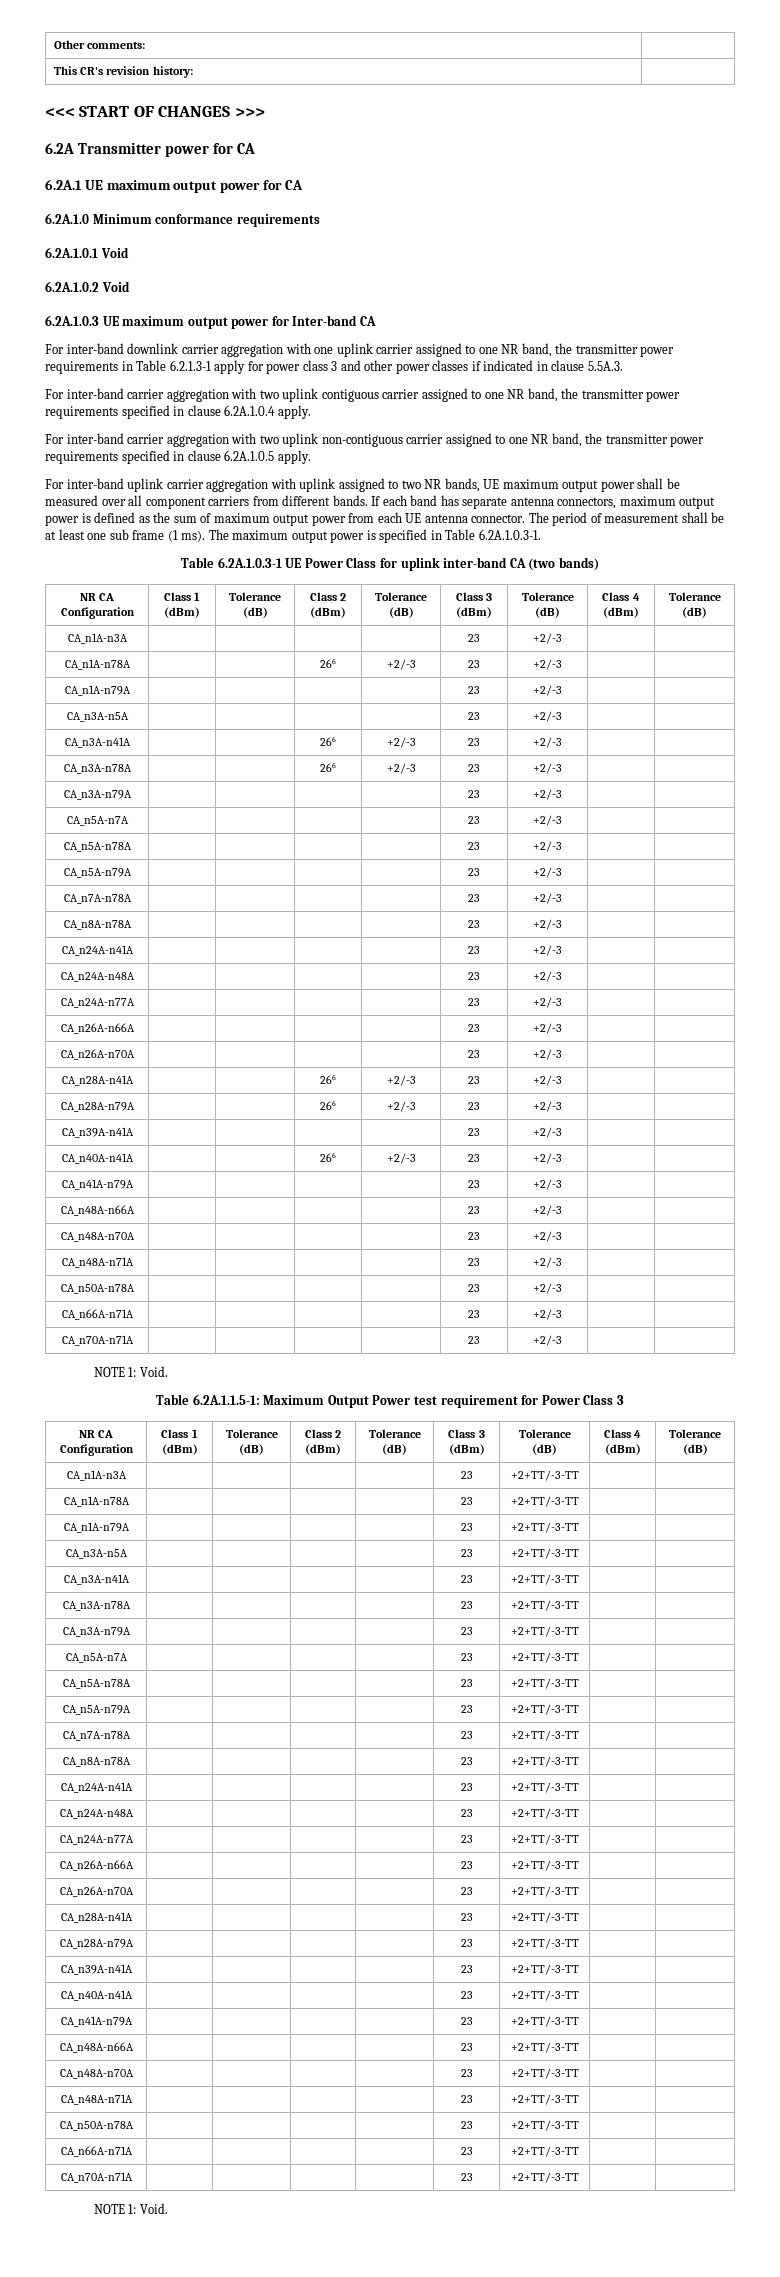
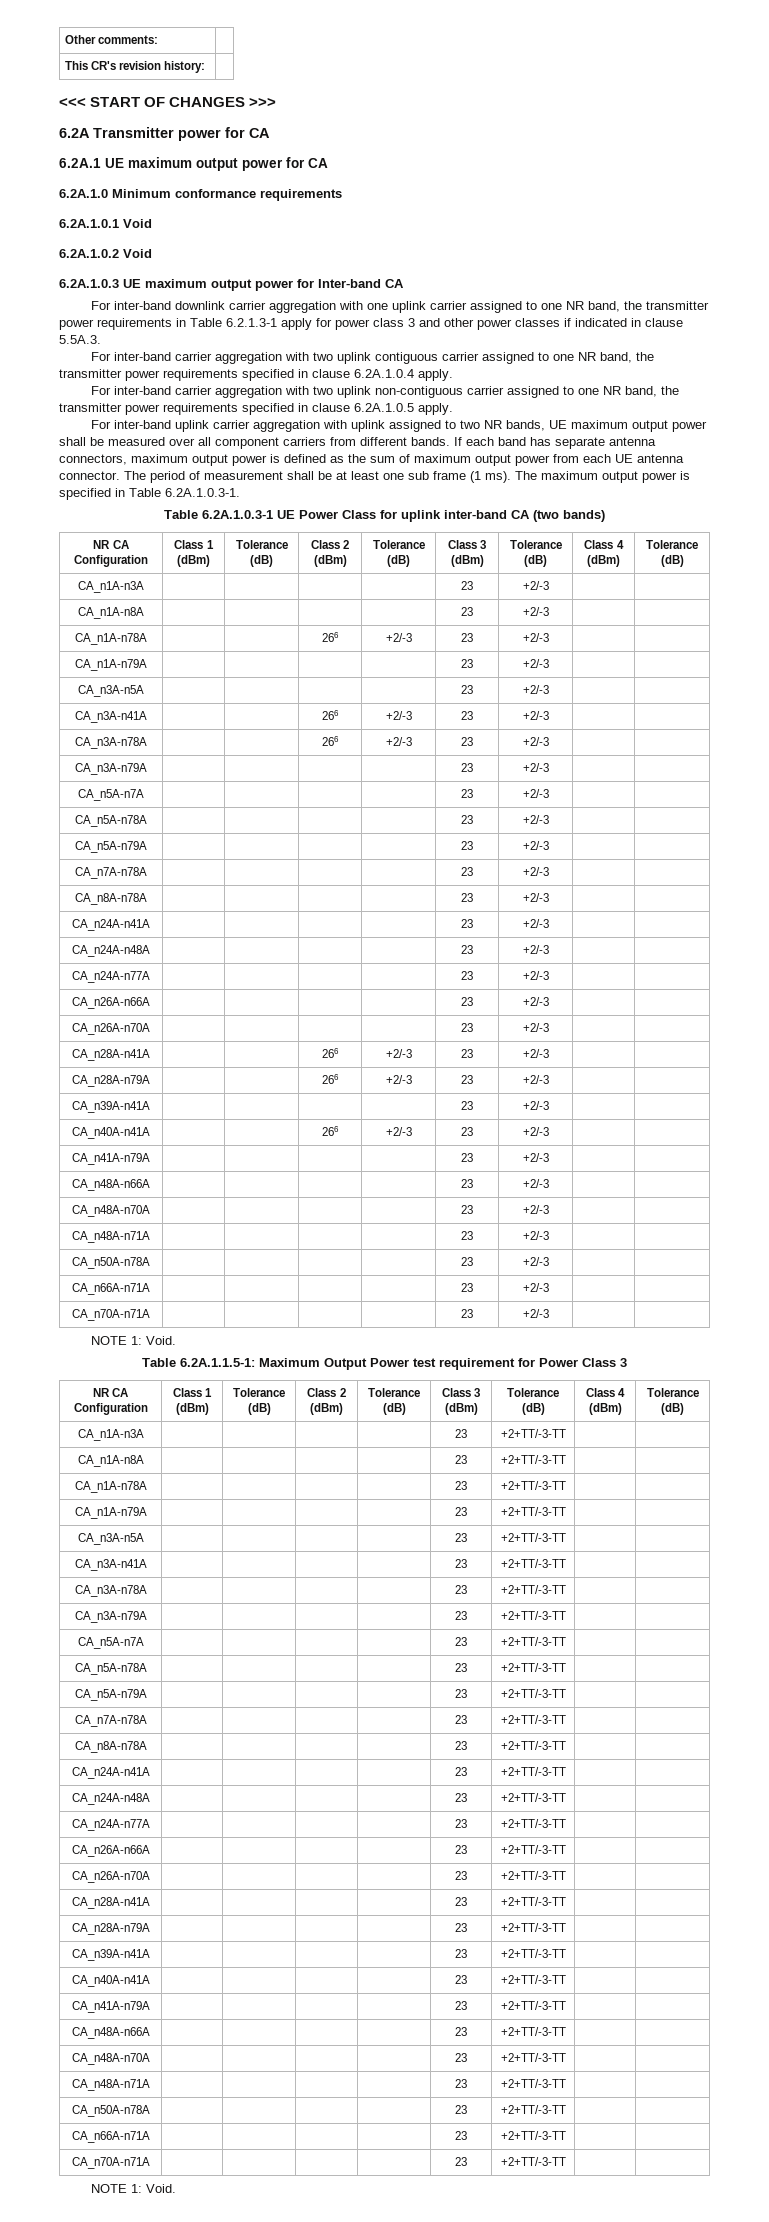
(562, 638) none -> [78,607,144,619] [461,607,473,616] [522,607,549,616] // CA_n1A-n8A | | | | | 23 | +2/-3 | |
(579, 1475) none -> [77,1455,144,1467] [455,1455,467,1464] [500,1455,566,1464] // CA_n1A-n8A | | | | | 23 | +2+TT/-3-TT | |

